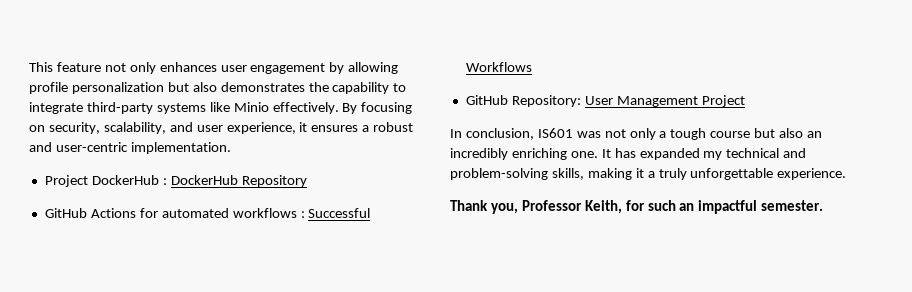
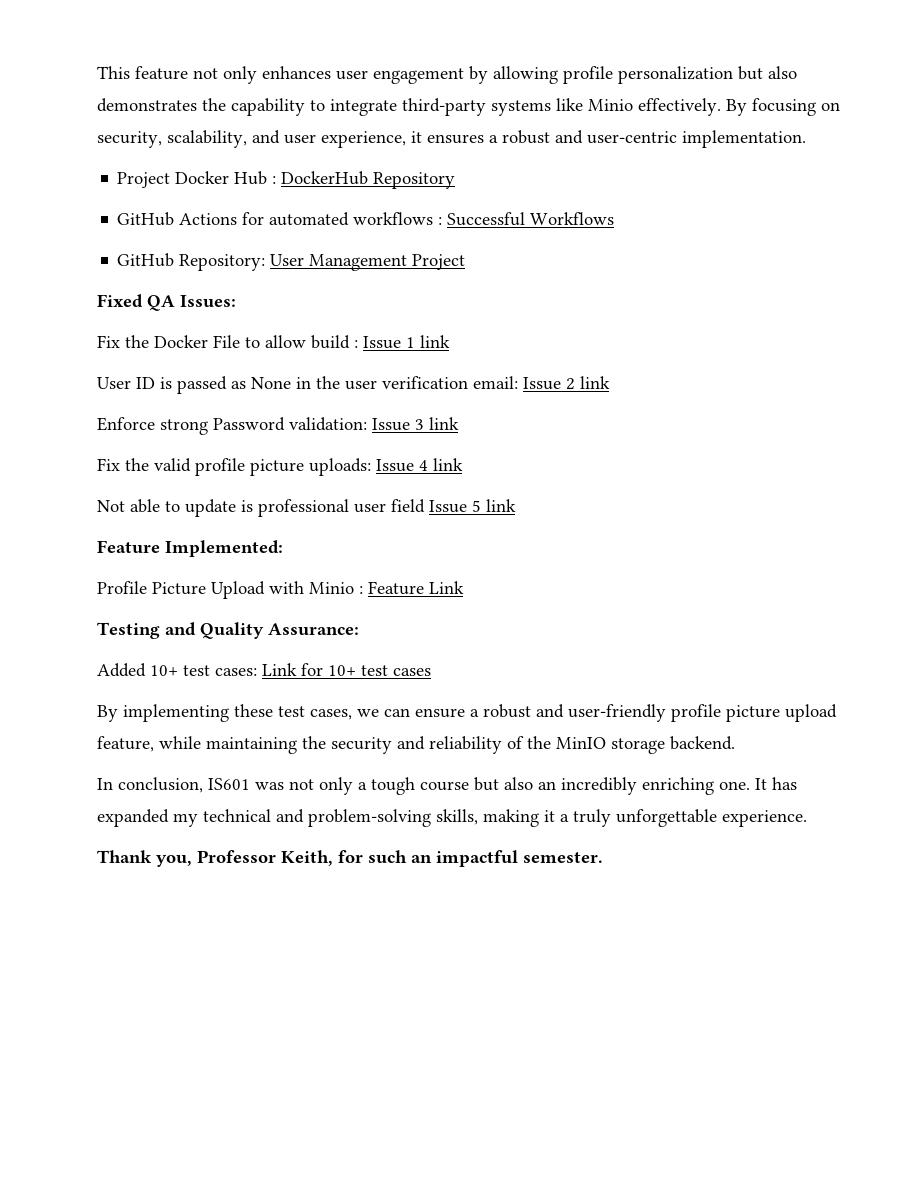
[91,175,159,185] DockerHub -> [175,171,268,185] Docker Hub
(745, 101) none -> [97,294,236,311] [97,335,450,349] [97,376,610,394] [97,417,459,435] [97,458,463,476] [97,499,516,517] [97,540,283,557] [97,581,464,599] [97,622,359,639] [97,663,431,677] [97,704,837,722] [97,736,735,754] // Fixed QA Issues: // Fix the Docker File to allow build : Issue 1 link // User ID is passed as None in the user verification email: Issue 2 link // Enforce strong Password validation: Issue 3 link // Fix the valid profile picture uploads: Issue 4 link // Not able to update is professional user field Issue 5 link // Feature Implemented: // Profile Picture Upload with Minio : Feature Link // Testing and Quality Assurance: // Added 10+ test cases: Link for 10+ test cases // By implementing these test cases, we can ensure a robust and user-friendly profile picture upload feature, while maintaining the security and reliability of the MinIO storage backend.

